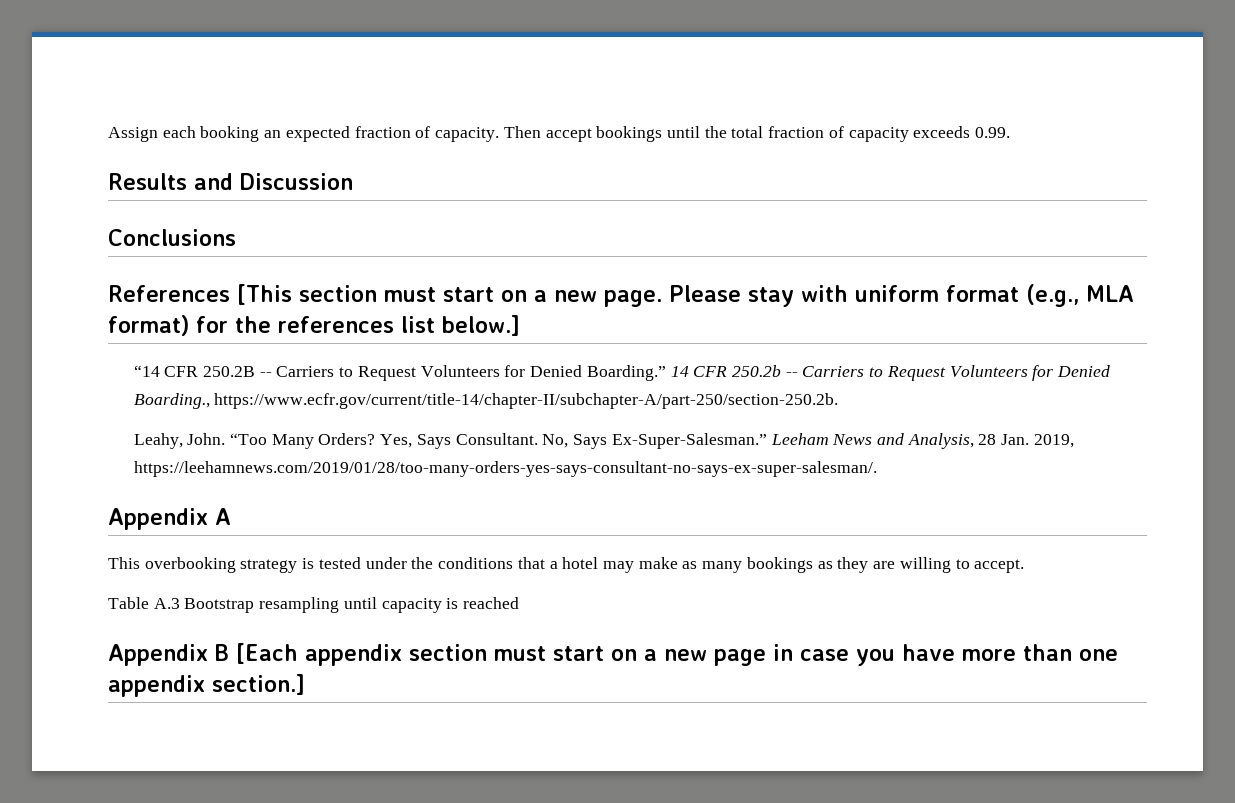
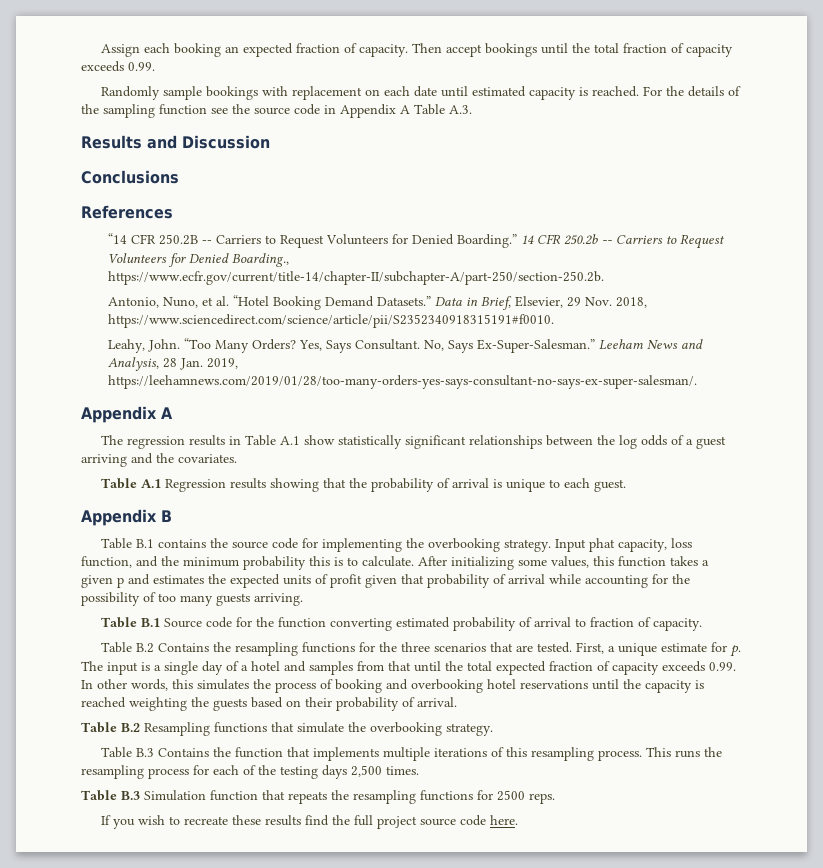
(1011, 132) none -> [100,86,741,100] [81,104,472,118] // Randomly sample bookings with replacement on each date until estimated capacity is reached. For the details of the sampling function see the source code in Appendix A Table A.3.
[237,284,1134,307] [108,315,520,336] [This section must start on a new page. Please stay with uniform format (e.g., MLA format) for the references list below.] -> (173, 212) none
(839, 401) none -> [108,295,648,310] [108,314,555,328] // Antonio, Nuno, et al. “Hotel Booking Demand Datasets.” Data in Brief, Elsevier, 29 Nov. 2018, https://www.sciencedirect.com/science/article/pii/S2352340918315191#f0010.
[108,557,1025,573] [108,597,520,613] [108,643,1118,666] [108,674,305,697] This overbooking strategy is tested under the conditions that a hotel may make as many bookings as they are willing to accept. // Table A.3 Bootstrap resampling until capacity is reached // Appendix B [Each appendix section must start on a new page in case you have more than one appendix section.] -> [100,435,726,449] [81,453,237,467] [100,478,626,492] [81,509,172,526] [100,538,692,552] [81,556,709,570] [81,574,690,588] [81,592,303,606] [100,617,702,631] [100,642,741,657] [81,661,736,675] [81,679,704,693] [81,697,457,711] [81,722,493,736] [100,747,722,761] [81,765,419,779] [81,790,555,804] [100,815,518,829] The regression results in Table A.1 show statistically significant relationships between the log odds of a guest arriving and the covariates. // Table A.1 Regression results showing that the probability of arrival is unique to each guest. // Appendix B // Table B.1 contains the source code for implementing the overbooking strategy. Input phat capacity, loss function, and the minimum probability this is to calculate. After initializing some values, this function takes a given p and estimates the expected units of profit given that probability of arrival while accounting for the possibility of too many guests arriving. // Table B.1 Source code for the function converting estimated probability of arrival to fraction of capacity. // Table B.2 Contains the resampling functions for the three scenarios that are tested. First, a unique estimate for p. The input is a single day of a hotel and samples from that until the total expected fraction of capacity exceeds 0.99. In other words, this simulates the process of booking and overbooking hotel reservations until the capacity is reached weighting the guests based on their probability of arrival. // Table B.2 Resampling functions that simulate the overbooking strategy. // Table B.3 Contains the function that implements multiple iterations of this resampling process. This runs the resampling process for each of the testing days 2,500 times. // Table B.3 Simulation function that repeats the resampling functions for 2500 reps. // If you wish to recreate these results find the full project source code here.

